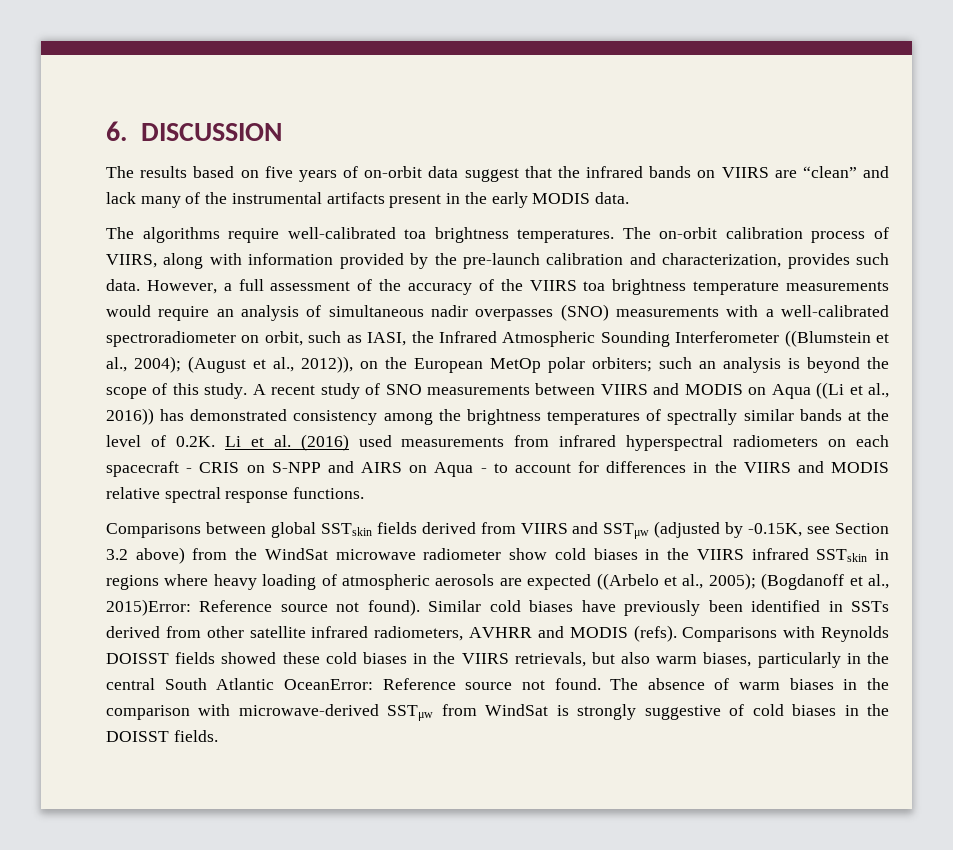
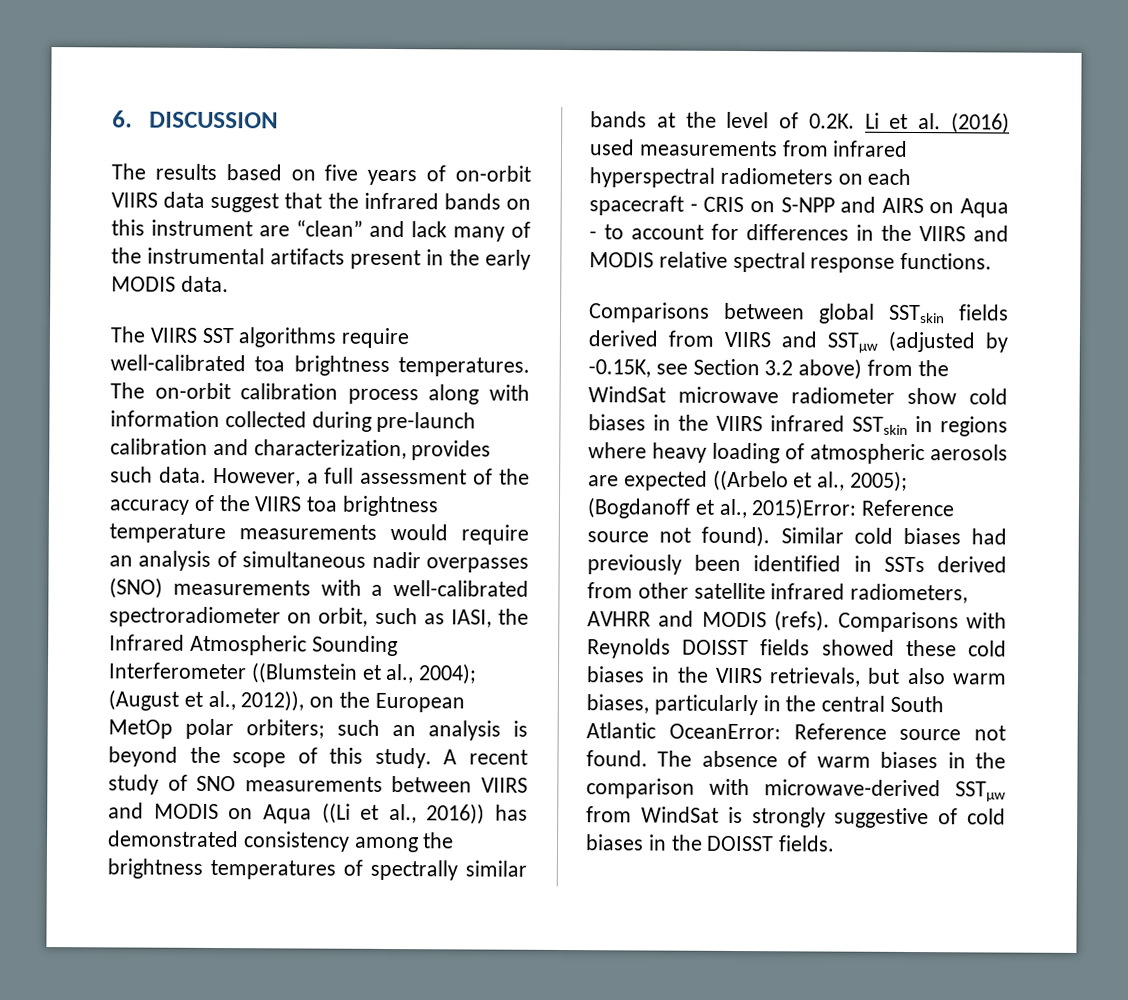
(423, 172) none -> [111,192,158,208] VIIRS
[721,167,769,178] VIIRS -> [111,219,253,237] this instrument
(134, 233) none -> [149,327,234,344] VIIRS SST
[873,227,889,239] [106,254,157,268] of VIIRS, -> (419, 396) none
[339,253,457,269] provided by the -> [224,411,372,432] collected during
[581,600,616,612] have -> [971,528,1007,545] had

